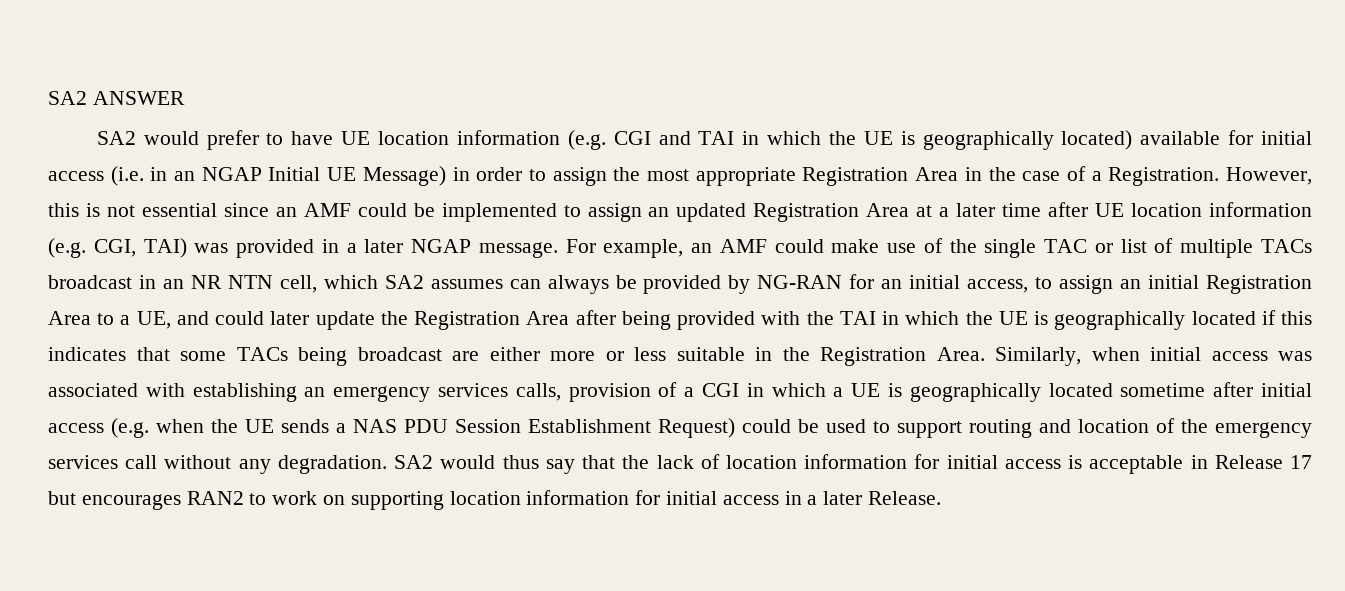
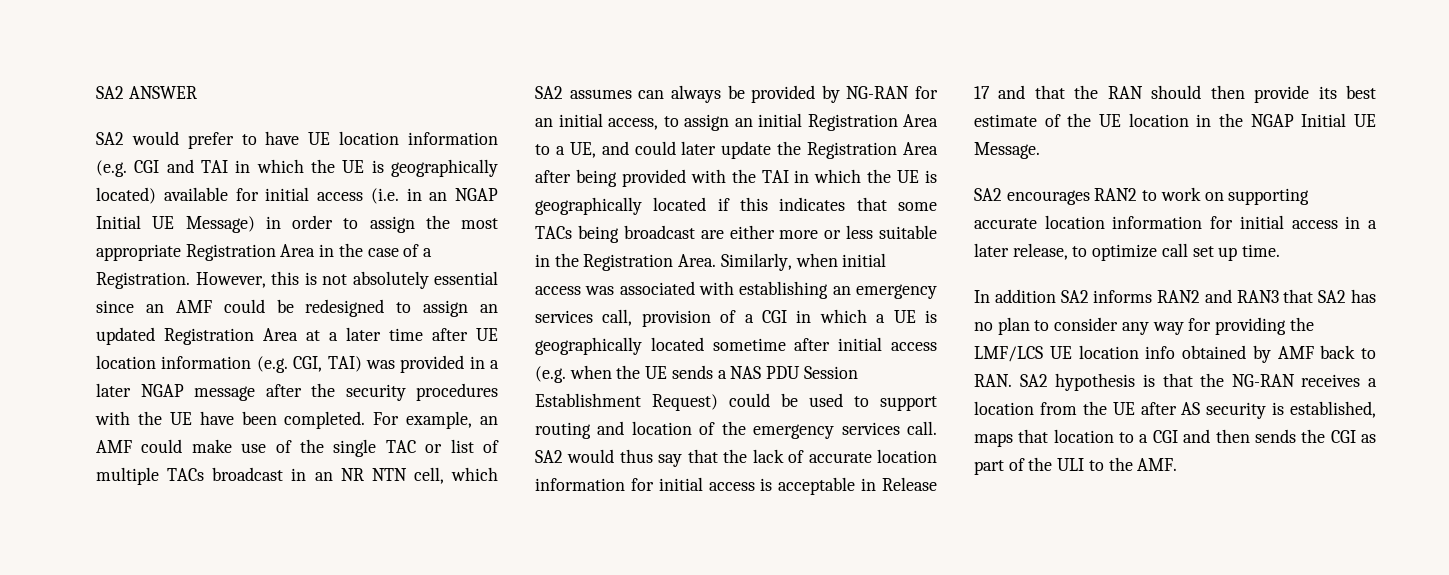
(135, 211) none -> [352,271,429,289] absolutely
[441,203,557,222] implemented -> [305,299,385,317] redesigned
[478,242,558,258] message. -> [194,383,498,401] [95,411,366,429] message after the security procedures with the UE have been completed.
[515,383,561,401] calls, -> [602,309,633,326] call,
[125,455,387,474] call without any degradation. -> [907,421,937,435] call.
(720, 461) none -> [808,452,872,463] accurate
[48,491,76,505] but -> [998,85,1376,103] [974,113,1376,127] [974,142,1040,159] [974,188,1002,201] and that the RAN should then provide its best estimate of the UE location in the NGAP Initial UE Message. // SA2
(444, 500) none -> [974,218,1037,229] accurate
[868,491,942,505] Release. -> [1012,243,1281,261] [974,289,1376,303] [974,317,1314,335] [974,345,1376,363] [974,373,1377,391] [974,401,1376,419] [974,429,1376,447] [974,457,1178,475] release, to optimize call set up time. // In addition SA2 informs RAN2 and RAN3 that SA2 has no plan to consider any way for providing the LMF/LCS UE location info obtained by AMF back to RAN. SA2 hypothesis is that the NG-RAN receives a location from the UE after AS security is established, maps that location to a CGI and then sends the CGI as part of the ULI to the AMF.

